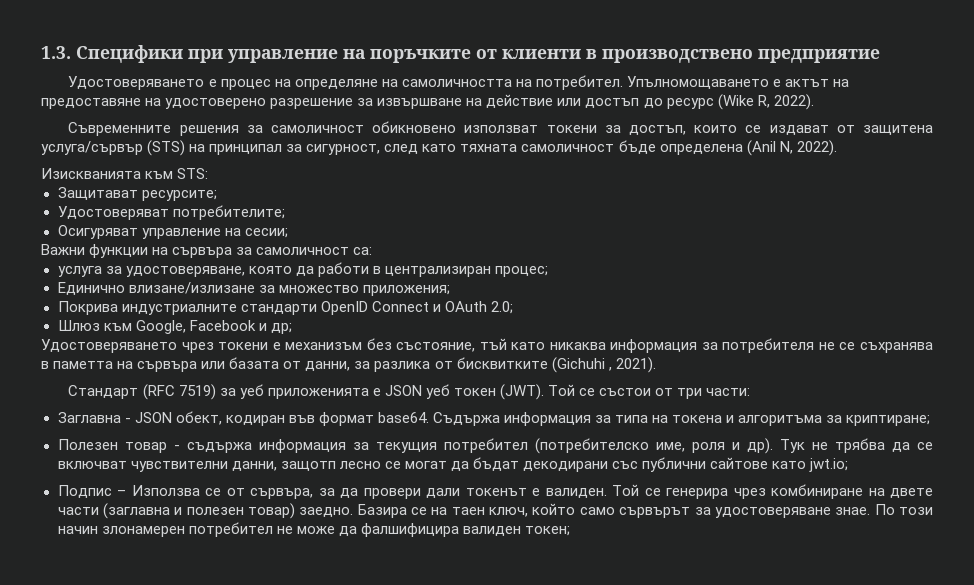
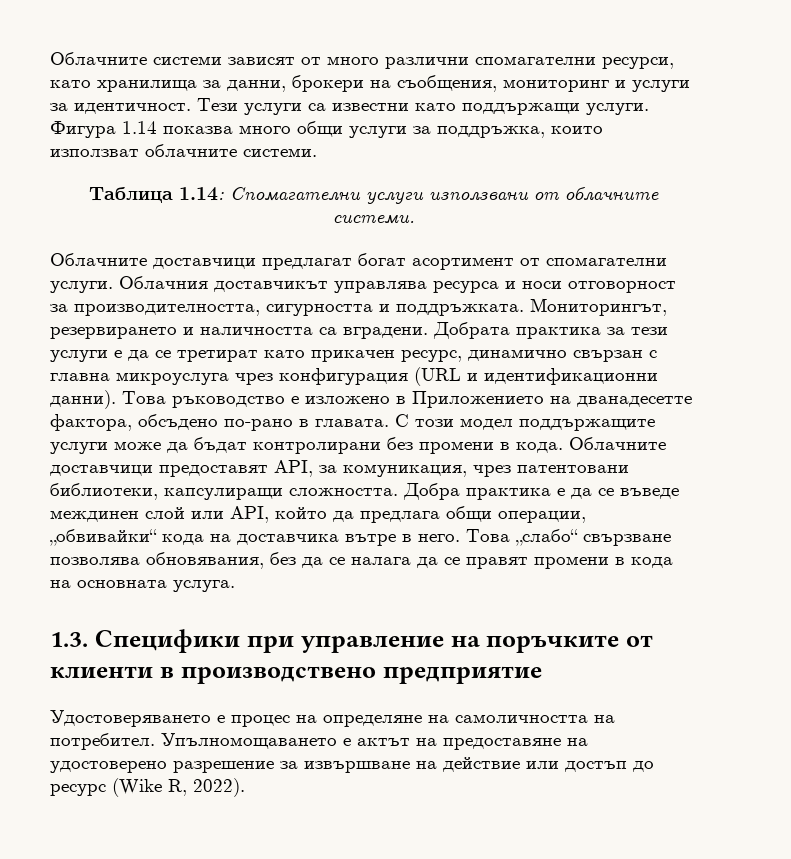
(41, 52) none -> [50,52,674,69] [50,75,690,92] [50,98,649,115] [50,121,603,138] [50,144,317,157] [89,187,659,204] [332,215,415,224] [50,253,667,270] [50,276,676,293] [50,298,667,316] [50,322,668,339] [50,349,657,362] [50,367,658,386] [50,390,692,409] [50,414,655,431] [50,437,666,454] [50,460,629,477] [50,483,679,500] [50,506,586,523] [50,529,671,546] [50,552,673,569] [50,580,235,592] Облачните системи зависят от много различни спомагателни ресурси, като хранилища за данни, брокери на съобщения, мониторинг и услуги за идентичност. Тези услуги са известни като поддържащи услуги. Фигура 1.14 показва много общи услуги за поддръжка, които използват облачните системи. // Таблица 1.14: Спомагателни услуги използвани от облачните системи. // Облачните доставчици предлагат богат асортимент от спомагателни услуги. Облачния доставчикът управлява ресурса и носи отговорност за производителността, сигурността и поддръжката. Мониторингът, резервирането и наличността са вградени. Добрата практика за тези услуги е да се третират като прикачен ресурс, динамично свързан с главна микроуслуга чрез конфигурация (URL и идентификационни данни). Това ръководство е изложено в Приложението на дванадесетте фактора, обсъдено по-рано в главата. С този модел поддържащите услуги може да бъдат контролирани без промени в кода. Облачните доставчици предоставят API, за комуникация, чрез патентовани библиотеки, капсулиращи сложността. Добра практика е да се въведе междинен слой или API, който да предлага общи операции, „обвивайки“ кода на доставчика вътре в него. Това „слабо“ свързване позволява обновявания, без да се налага да се правят промени в кода на основната услуга. //
[68,121,934,136] [41,140,837,156] [41,168,209,179] [57,187,217,201] [57,205,285,220] [57,225,288,239] [41,244,373,258] [57,262,548,277] [57,282,450,296] [57,301,513,315] [57,320,292,334] [41,338,933,353] [41,357,656,373] [68,384,751,400] [57,411,931,426] [57,438,933,454] [57,457,849,472] [57,484,933,499] [57,503,933,519] [57,522,570,537] // Съвременните решения за самоличност обикновено използват токени за достъп, които се издават от защитена услуга/сървър (STS) на принципал за сигурност, след като тяхната самоличност бъде определена (Anil N, 2022). // Изискванията към STS: // Защитават ресурсите; // Удостоверяват потребителите; // Осигуряват управление на сесии; // Важни функции на сървъра за самоличност са: // услуга за удостоверяване, която да работи в централизиран процес; // Единично влизане/излизане за множество приложения; // Покрива индустриалните стандарти OpenID Connect и OAuth 2.0; // Шлюз към Google, Facebook и др; // Удостоверяването чрез токени е механизъм без състояние, тъй като никаква информация за потребителя не се съхранява в паметта на сървъра или базaтa от данни, за разлика от бисквитките (Gichuhi , 2021). // Стандарт (RFC 7519) за уеб приложенията е JSON уеб токен (JWT). Той се състои от три части: // Заглавна - JSON обект, кодиран във формат base64. Съдържа информация за типа на токена и алгоритъма за криптиране; // Полезен товар - съдържа информация за текущия потребител (потребителско име, роля и др). Тук не трябва да се включват чувствителни данни, защотп лесно се могат да бъдат декодирани със публични сайтове като jwt.io; // Подпис – Използва се от сървъра, за да провери дали токенът е валиден. Той се генерира чрез комбиниране на двете части (заглавна и полезен товар) заедно. Базира се на таен ключ, който само сървърът за удостоверяване знае. По този начин злонамерен потребител не може да фалшифицира валиден токен; -> (245, 787) none

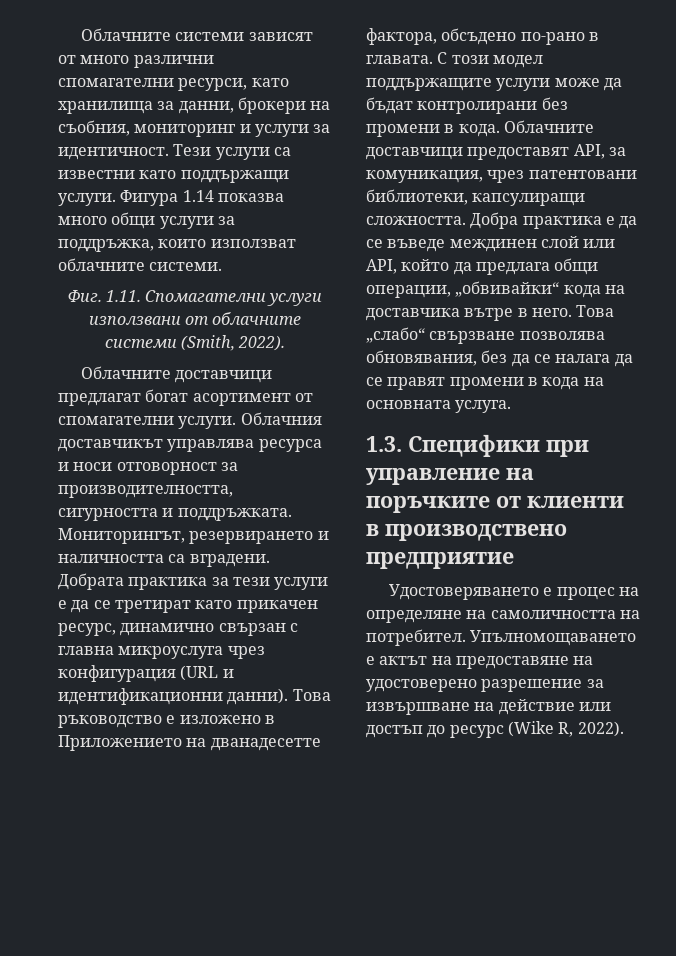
[397,75,497,92] съобщения, -> [58,120,130,136] съобния,
[89,187,224,203] Таблица 1.14: -> [67,290,141,302] Фиг. 1.11.
[332,215,415,224] системи. -> [104,335,286,351] системи (Smith, 2022).

